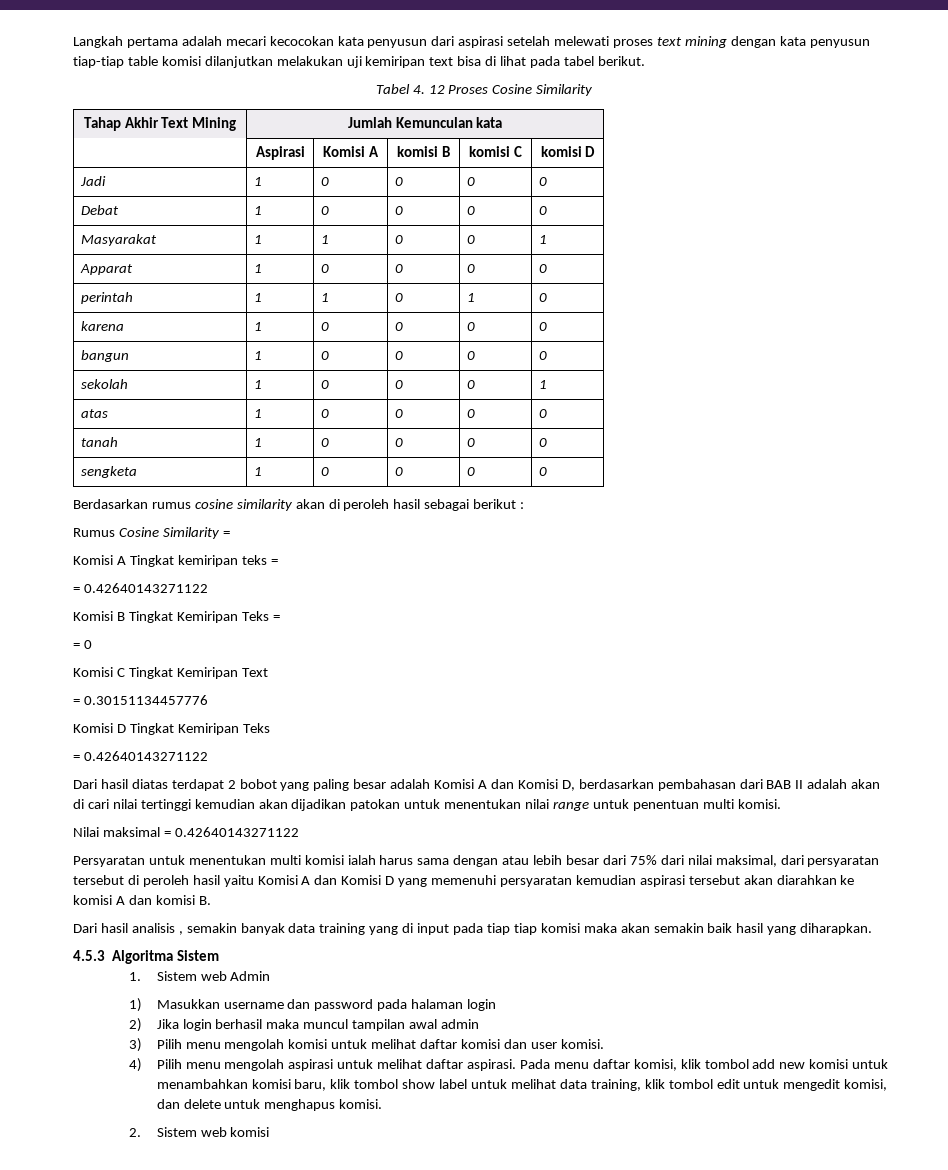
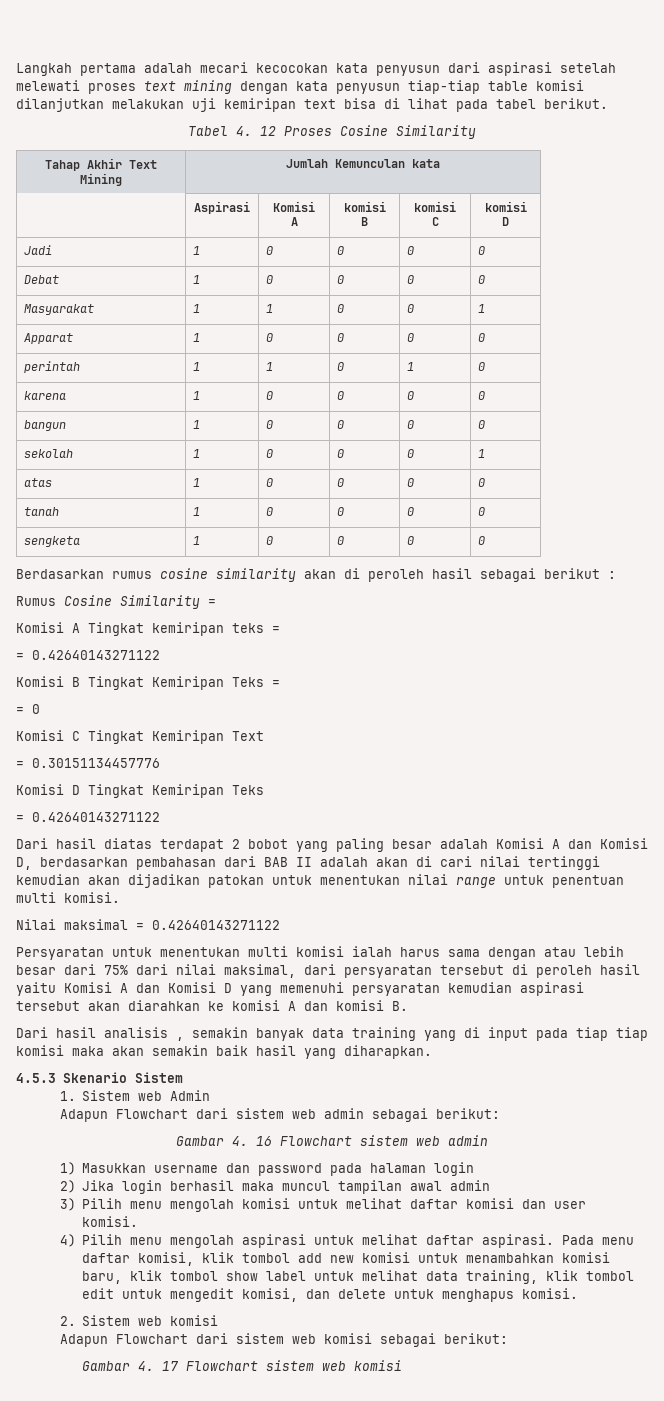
[112,950,174,964] Algoritma -> [62,1072,127,1083] Skenario
(271, 976) none -> [59,1108,500,1122] [176,1135,488,1146] // Adapun Flowchart dari sistem web admin sebagai berikut: // Gambar 4. 16 Flowchart sistem web admin
(270, 1132) none -> [59,1333,508,1347] [81,1360,402,1371] // Adapun Flowchart dari sistem web komisi sebagai berikut: // Gambar 4. 17 Flowchart sistem web komisi

